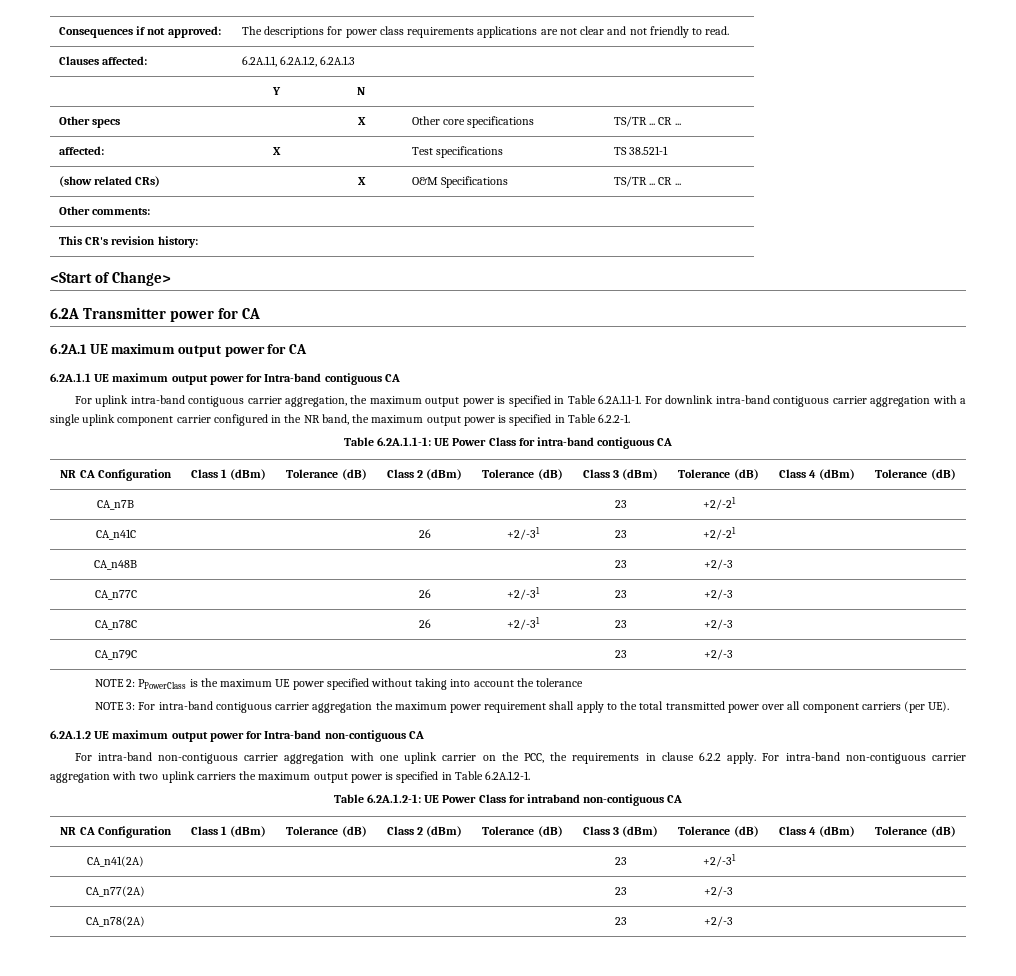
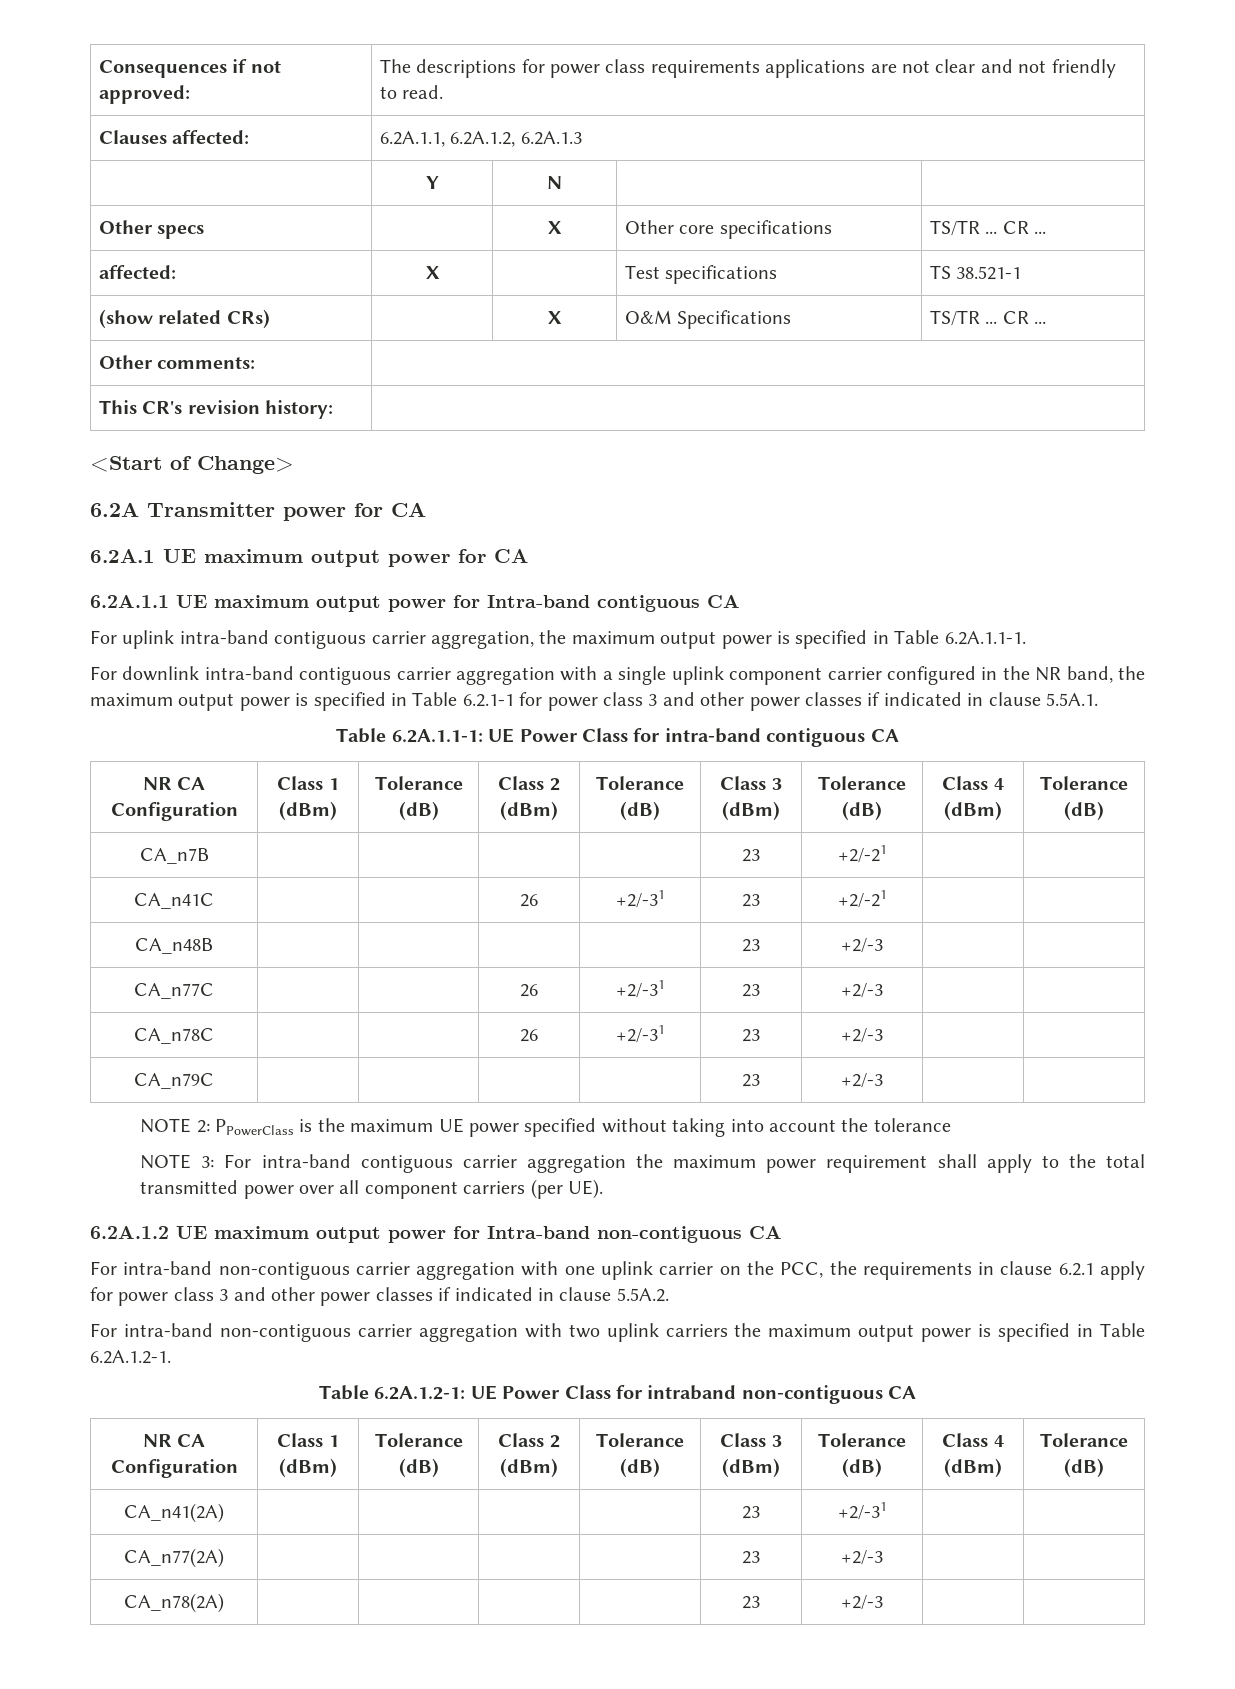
(642, 399) none -> (1026, 638) //
[598,414,631,423] 6.2.2-1. -> [462,692,1098,711] 6.2.1-1 for power class 3 and other power classes if indicated in clause 5.5A.1.
[698,752,757,764] 6.2.2 apply. -> [1058,1261,1145,1280] [90,1287,669,1306] 6.2.1 apply for power class 3 and other power classes if indicated in clause 5.5A.2. //

